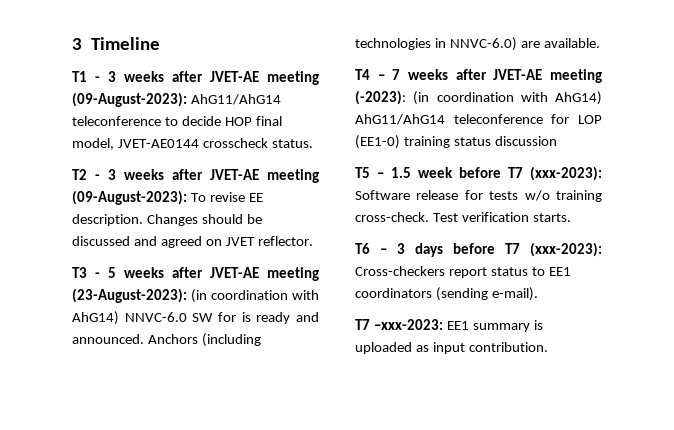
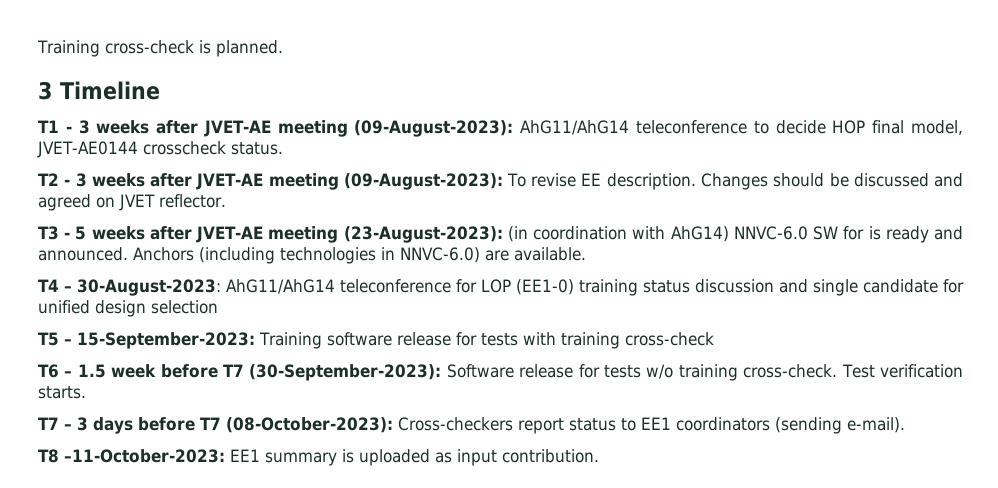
(72, 44) none -> [37,40,283,57] Training cross-check is planned. //
[392,69,602,83] [355,90,602,105] 7 weeks after JVET-AE meeting (-2023): (in coordination with AhG14) -> [77,279,221,296] 30-August-2023:
[355,167,370,178] // T5 -> [779,279,964,296] [38,300,218,317] [38,332,714,349] [38,364,59,378] and single candidate for unified design selection // T5 – 15-September-2023: Training software release for tests with training cross-check // T6
[530,166,602,181] (xxx-2023): -> [249,364,442,381] (30-September-2023):
[355,243,370,254] T6 -> [38,417,59,430] T7
[530,242,602,257] (xxx-2023): -> [226,417,393,433] (08-October-2023):
[355,319,443,330] T7 –xxx-2023: -> [38,449,225,463] T8 –11-October-2023:

